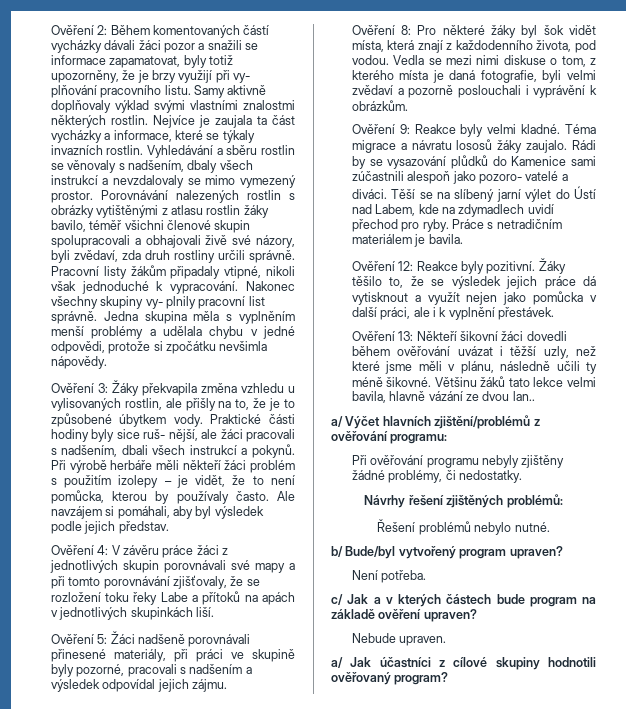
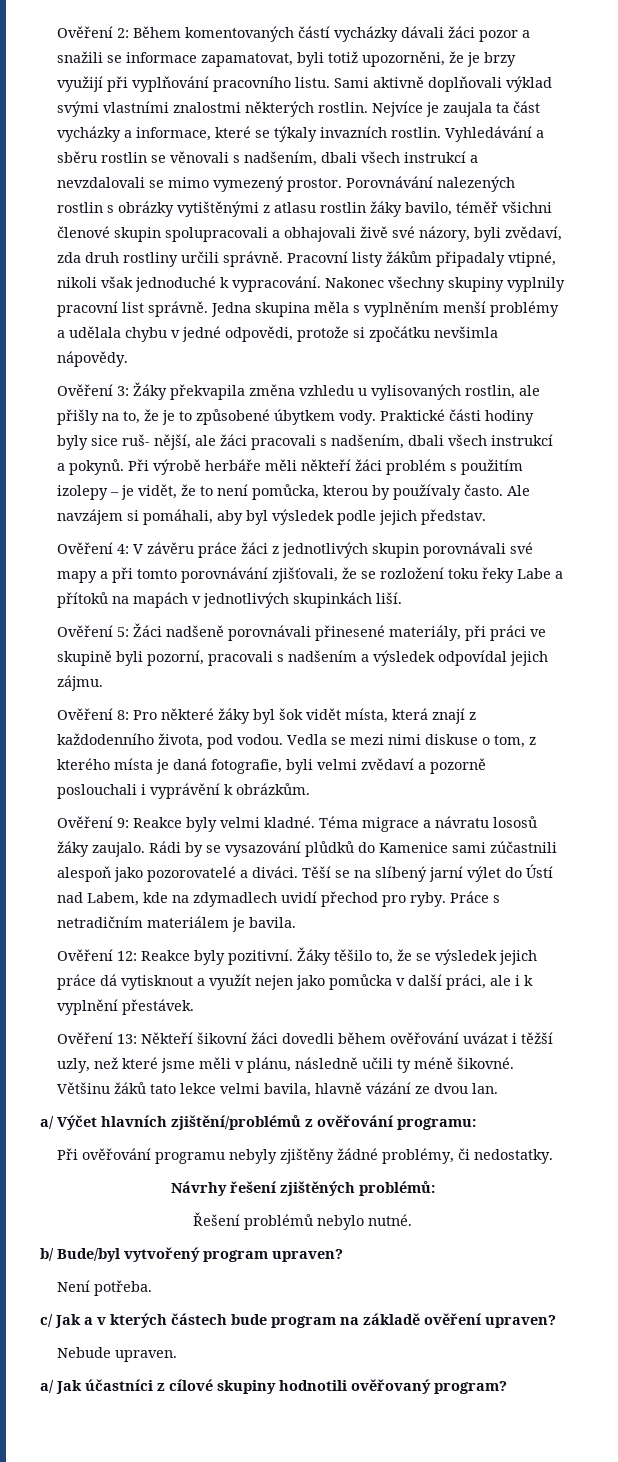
[183,55,233,68] [50,70,119,83] byly totiž upozorněny, -> [297,51,446,67] byli totiž upozorněni,
[233,73,251,83] [50,85,267,98] [50,100,111,113] vy- plňování pracovního listu. Samy aktivně doplňovaly -> [132,76,503,92] vyplňování pracovního listu. Sami aktivně doplňovali
[67,160,253,173] [50,175,185,188] věnovaly s nadšením, dbaly všech instrukcí a nevzdalovaly -> [170,151,479,166] [57,177,146,188] věnovali s nadšením, dbali všech instrukcí a nevzdalovali
[145,296,196,309] vy- plnily -> [507,277,566,292] vyplnily
[172,575,227,589] zjišťovaly, -> [272,567,339,583] zjišťovali,
[262,592,295,605] apách -> [133,592,189,608] mapách
[50,664,125,677] byly pozorné, -> [116,650,205,666] byli pozorní,
[478,171,559,184] pozoro- vatelé -> [147,866,237,882] pozorovatelé
[512,391,535,401] lan.. -> [472,1083,499,1094] lan.

